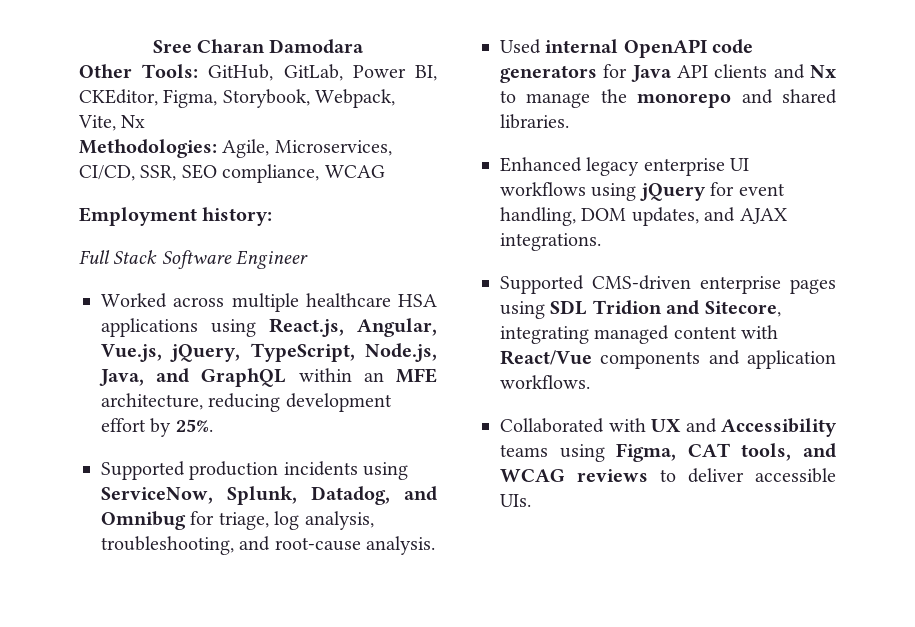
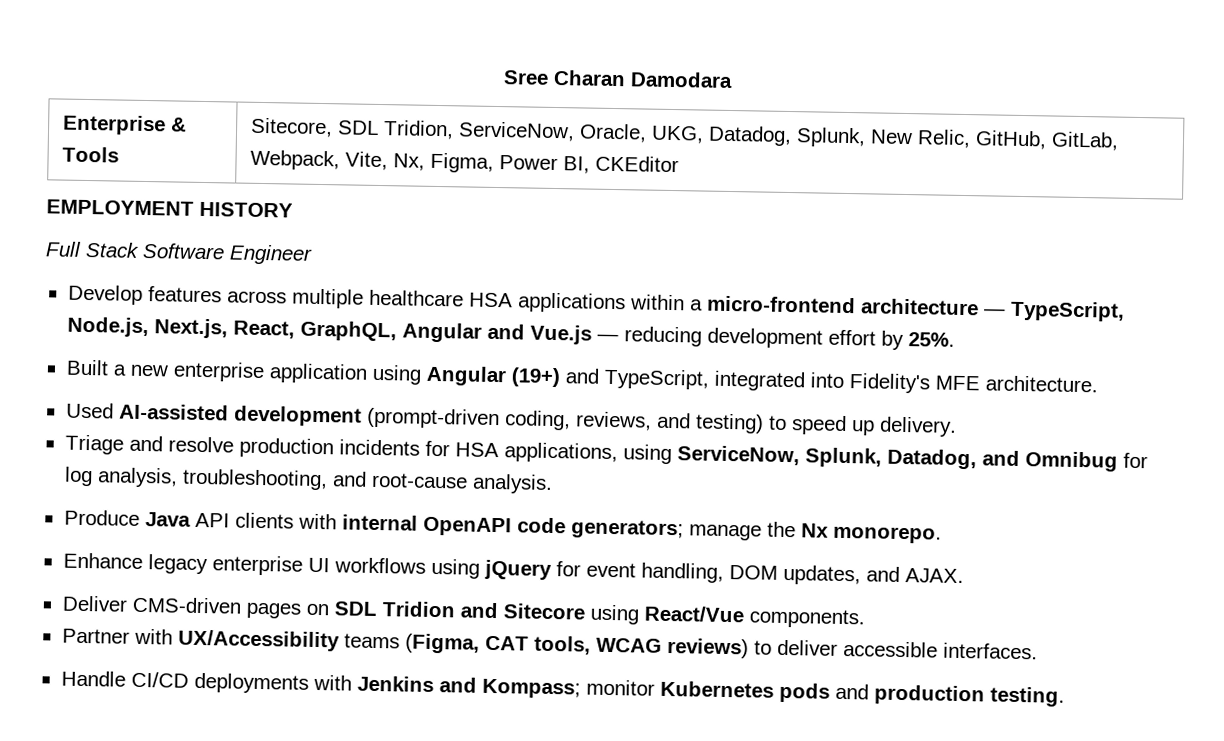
[79,64,437,81] [79,89,396,108] [78,115,146,131] [79,139,392,158] [79,164,385,183] [79,207,273,226] // Other Tools: GitHub, GitLab, Power BI, CKEditor, Figma, Storybook, Webpack, Vite, Nx // Methodologies: Agile, Microservices, CI/CD, SSR, SEO compliance, WCAG // Employment history: -> [62,114,188,136] [62,146,120,163] [250,117,1120,151] [250,149,680,174] [46,199,293,218] // Enterprise & Tools | Sitecore, SDL Tridion, ServiceNow, Oracle, UKG, Datadog, Splunk, New Relic, GitHub, GitLab, Webpack, Vite, Nx, Figma, Power BI, CKEditor // EMPLOYMENT HISTORY
[101,293,167,308] Worked -> [67,284,222,305] Develop features
[211,318,437,337] [101,343,437,362] [99,368,437,387] [101,393,203,410] using React.js, Angular, Vue.js, jQuery, TypeScript, Node.js, Java, and GraphQL within an MFE architecture, -> [629,294,1125,322] [66,316,619,345] within a micro-frontend architecture — TypeScript, Node.js, Next.js, React, GraphQL, Angular and Vue.js —
[101,461,358,480] Supported production incidents -> [65,359,1098,394] [65,402,957,437] [64,434,618,464] Built a new enterprise application using Angular (19+) and TypeScript, integrated into Fidelity's MFE architecture. // Used AI-assisted development (prompt-driven coding, reviews, and testing) to speed up delivery. // Triage and resolve production incidents for HSA applications,
[218,512,269,530] triage, -> (1148, 460) none
[500,39,754,58] [500,64,837,83] [500,89,837,108] [500,114,569,129] [500,157,582,172] Used internal OpenAPI code generators for Java API clients and Nx to manage the monorepo and shared libraries. // Enhanced -> [63,509,942,544] [62,552,143,569] Produce Java API clients with internal OpenAPI code generators; manage the Nx monorepo. // Enhance
[739,208,787,224] [500,233,601,251] [500,275,836,294] [500,300,781,319] [500,325,779,344] [500,350,836,369] [500,375,590,389] [500,418,837,437] [500,443,836,462] [500,468,836,483] [500,494,531,507] AJAX integrations. // Supported CMS-driven enterprise pages using SDL Tridion and Sitecore, integrating managed content with React/Vue components and application workflows. // Collaborated with UX and Accessibility teams using Figma, CAT tools, and WCAG reviews to deliver accessible UIs. -> [904,568,964,584] [61,595,865,629] [61,628,1038,660] [60,670,1065,707] AJAX. // Deliver CMS-driven pages on SDL Tridion and Sitecore using React/Vue components. // Partner with UX/Accessibility teams (Figma, CAT tools, WCAG reviews) to deliver accessible interfaces. // Handle CI/CD deployments with Jenkins and Kompass; monitor Kubernetes pods and production testing.

